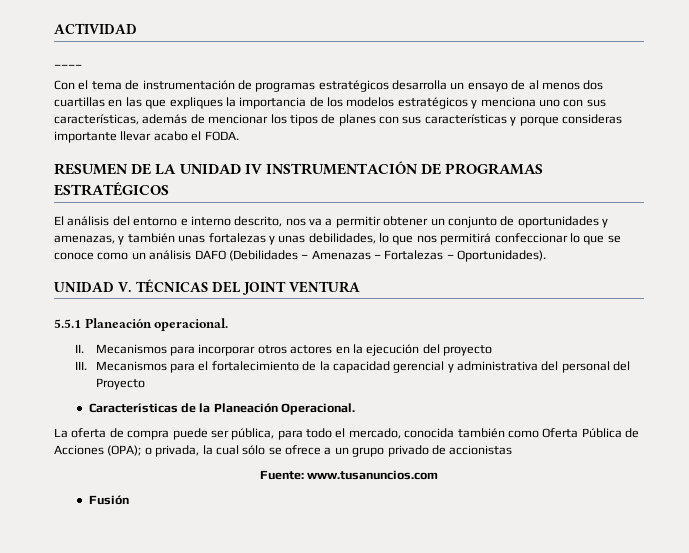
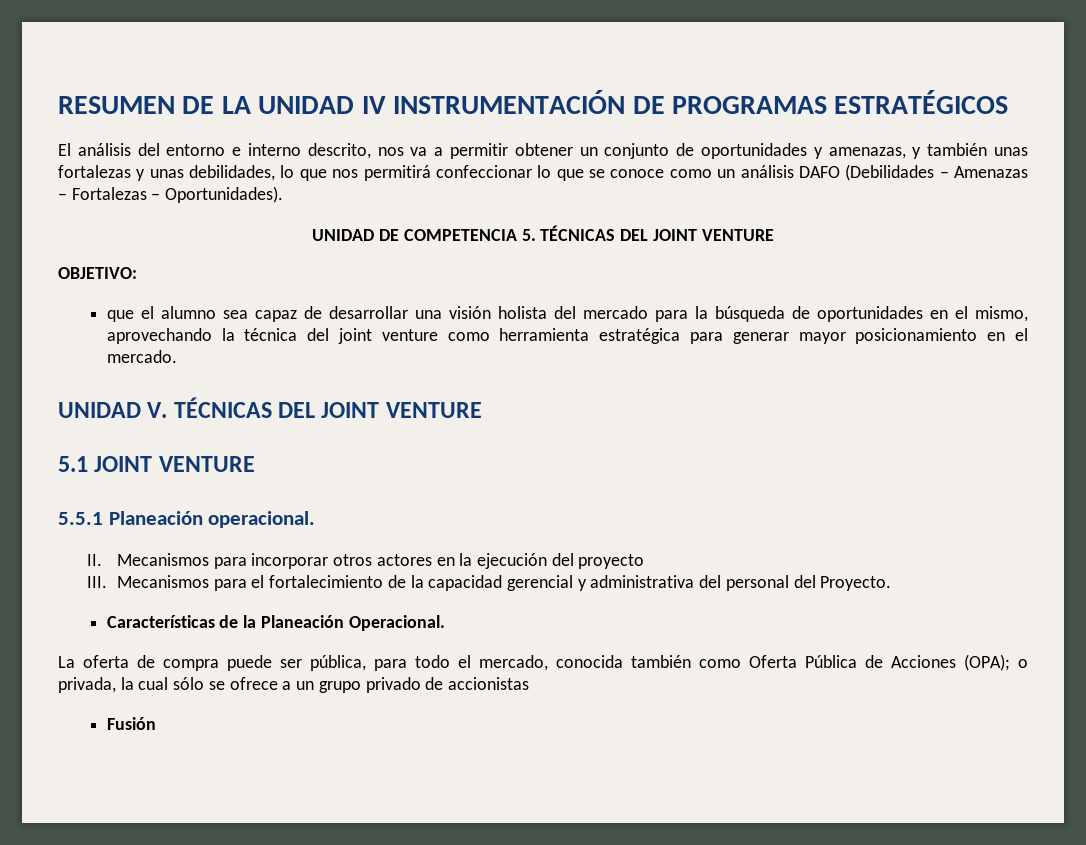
[54,23,137,34] [54,64,82,66] [54,80,604,92] [54,97,606,109] [54,114,622,126] [54,131,239,143] ACTIVIDAD // ____ // Con el tema de instrumentación de programas estratégicos desarrolla un ensayo de al menos dos cuartillas en las que expliques la importancia de los modelos estratégicos y menciona uno con sus características, además de mencionar los tipos de planes con sus características y porque consideras importante llevar acabo el FODA. // -> (58, 105) none
(547, 256) none -> [312,225,774,241] [58,267,137,279] [106,306,1028,322] [106,328,1028,344] [106,350,177,363] // UNIDAD DE COMPETENCIA 5. TÉCNICAS DEL JOINT VENTURE // OBJETIVO: // que el alumno sea capaz de desarrollar una visión holista del mercado para la búsqueda de oportunidades en el mismo, aprovechando la técnica del joint venture como herramienta estratégica para generar mayor posicionamiento en el mercado.
[289,281,360,293] VENTURA -> [385,402,482,418] [58,456,255,472] VENTURE // 5.1 JOINT VENTURE
[95,378,145,390] Proyecto -> [820,576,892,591] Proyecto.
[259,470,439,480] // Fuente: www.tusanuncios.com -> (529, 683) none

